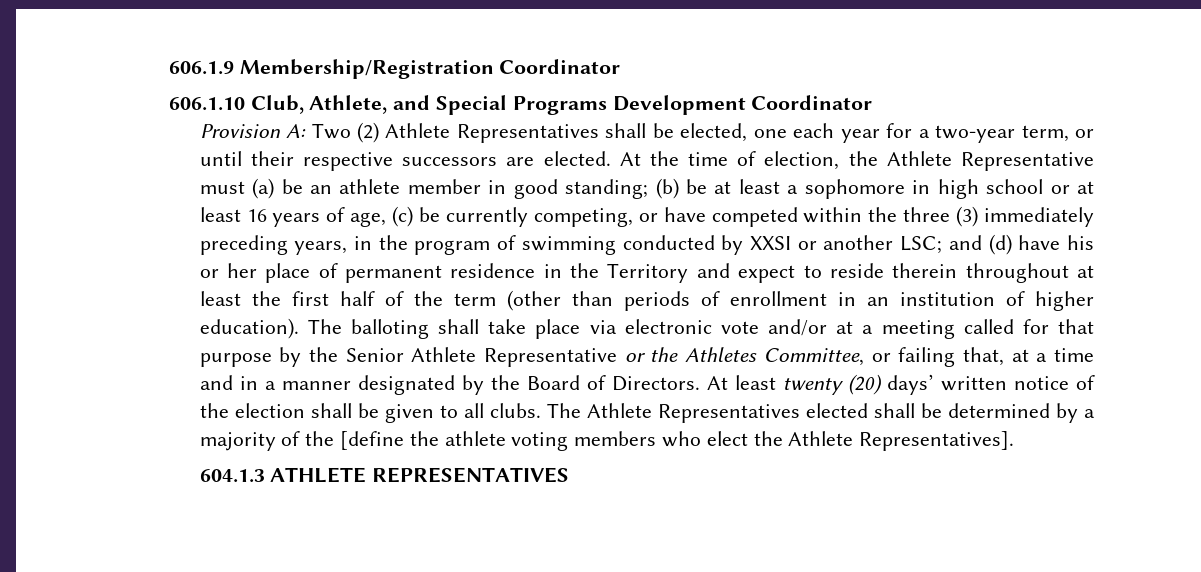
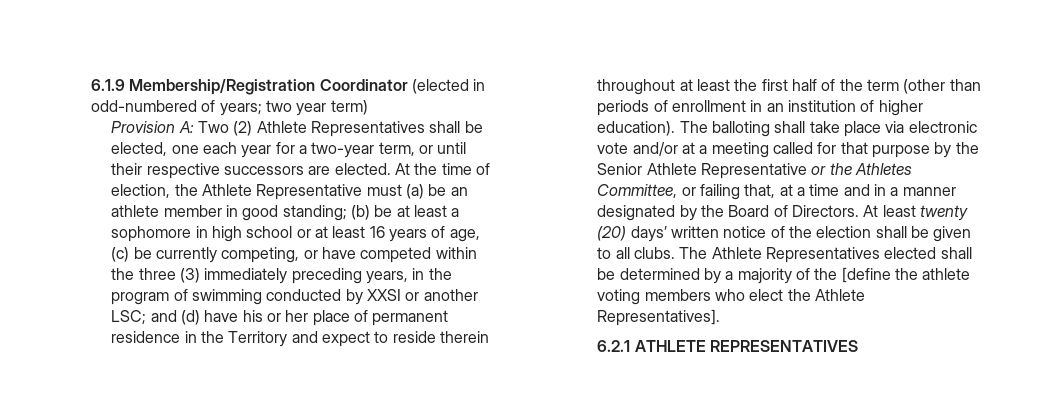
[168,61,234,75] 606.1.9 -> [90,79,125,91] 6.1.9
[168,95,873,115] // 606.1.10 Club, Athlete, and Special Programs Development Coordinator -> [411,79,486,94] [90,100,368,116] (elected in odd-numbered of years; two year term)
[199,469,265,483] 604.1.3 -> [597,340,631,352] 6.2.1

